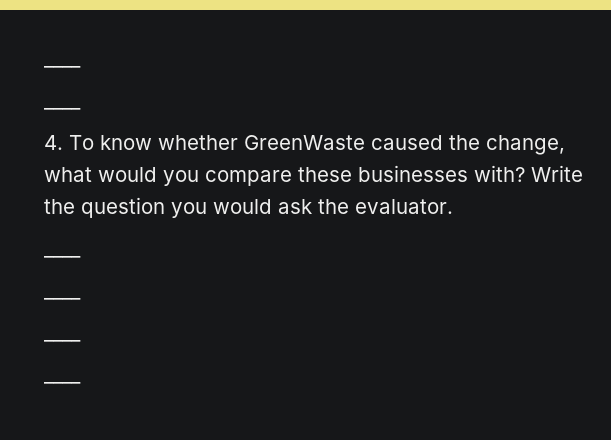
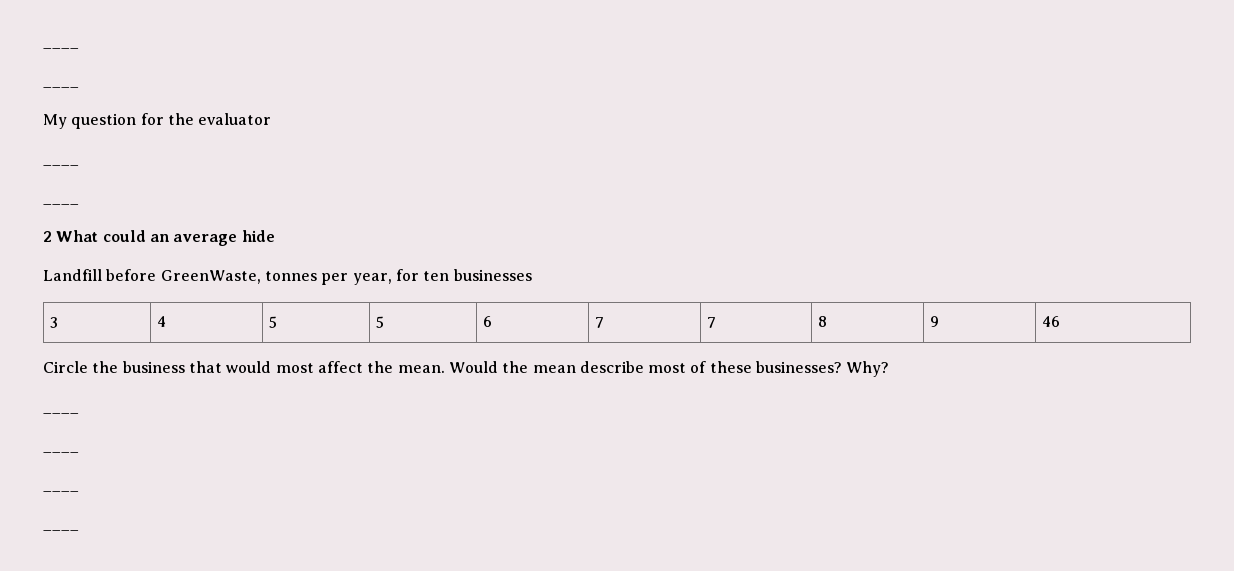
[44,66,81,68] [44,108,81,110] [44,135,565,155] [44,165,583,186] [44,197,453,218] ____ // ____ // 4. To know whether GreenWaste caused the change, what would you compare these businesses with? Write the question you would ask the evaluator. -> [43,47,79,49] [43,86,79,88] [43,113,272,129] [43,164,79,166] [43,203,79,205] [43,230,275,246] [43,269,532,285] [49,317,58,328] [156,316,166,327] [268,316,277,328] [375,316,384,328] [482,316,492,327] [594,317,604,328] [706,317,716,328] [817,316,827,327] [929,316,939,327] [1041,316,1060,327] [43,361,890,377] ____ // ____ // My question for the evaluator // ____ // ____ // 2 What could an average hide // Landfill before GreenWaste, tonnes per year, for ten businesses // 3 | 4 | 5 | 5 | 6 | 7 | 7 | 8 | 9 | 46 // Circle the business that would most affect the mean. Would the mean describe most of these businesses? Why?

